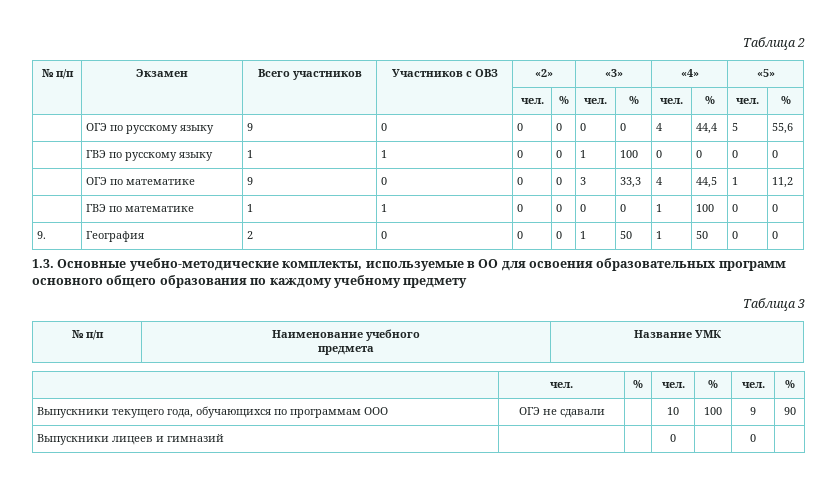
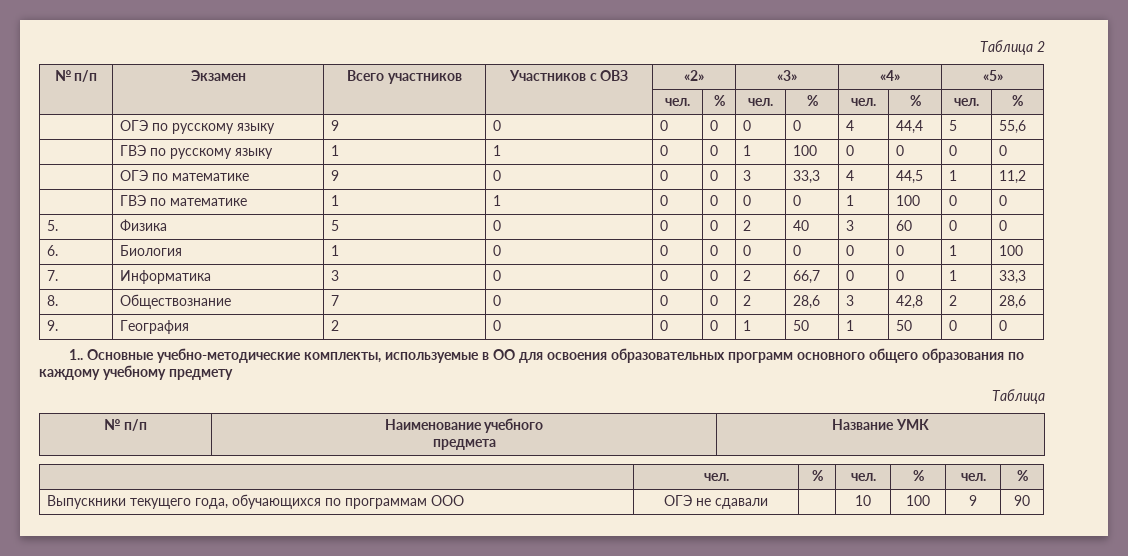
(779, 208) none -> [46,220,58,231] [119,219,167,231] [330,220,339,231] [492,220,501,231] [659,220,668,231] [709,220,718,231] [742,220,751,231] [792,220,809,231] [845,220,854,231] [895,220,912,231] [948,220,957,231] [998,220,1007,231] [46,245,58,256] [119,245,182,256] [330,245,339,256] [492,245,501,256] [659,245,668,256] [709,245,718,256] [742,245,751,256] [792,245,801,256] [845,245,854,256] [895,245,904,256] [948,245,957,256] [998,245,1023,256] [46,270,58,281] [119,270,211,284] [330,270,339,281] [492,270,501,281] [659,270,668,281] [709,270,718,281] [742,270,751,281] [792,270,820,284] [845,270,854,281] [895,270,904,281] [948,270,957,281] [998,270,1026,284] [46,295,58,306] [119,294,231,309] [330,295,339,306] [492,295,501,306] [659,295,668,306] [709,295,718,306] [742,295,751,306] [792,295,820,309] [845,295,854,306] [895,295,923,309] [948,295,957,306] [998,295,1026,309] // 5. | Физика | 5 | 0 | 0 | 0 | 2 | 40 | 3 | 60 | 0 | 0 // 6. | Биология | 1 | 0 | 0 | 0 | 0 | 0 | 0 | 0 | 1 | 100 // 7. | Информатика | 3 | 0 | 0 | 0 | 2 | 66,7 | 0 | 0 | 1 | 33,3 // 8. | Обществознание | 7 | 0 | 0 | 0 | 2 | 28,6 | 3 | 42,8 | 2 | 28,6
[32,259,54,268] 1.3. -> [68,349,83,360] 1..
[797,299,805,308] 3 -> (1045, 396) none
[37,434,225,445] [670,434,676,442] [750,434,756,442] // Выпускники лицеев и гимназий | | | 0 | | 0 | -> (1030, 500) none

